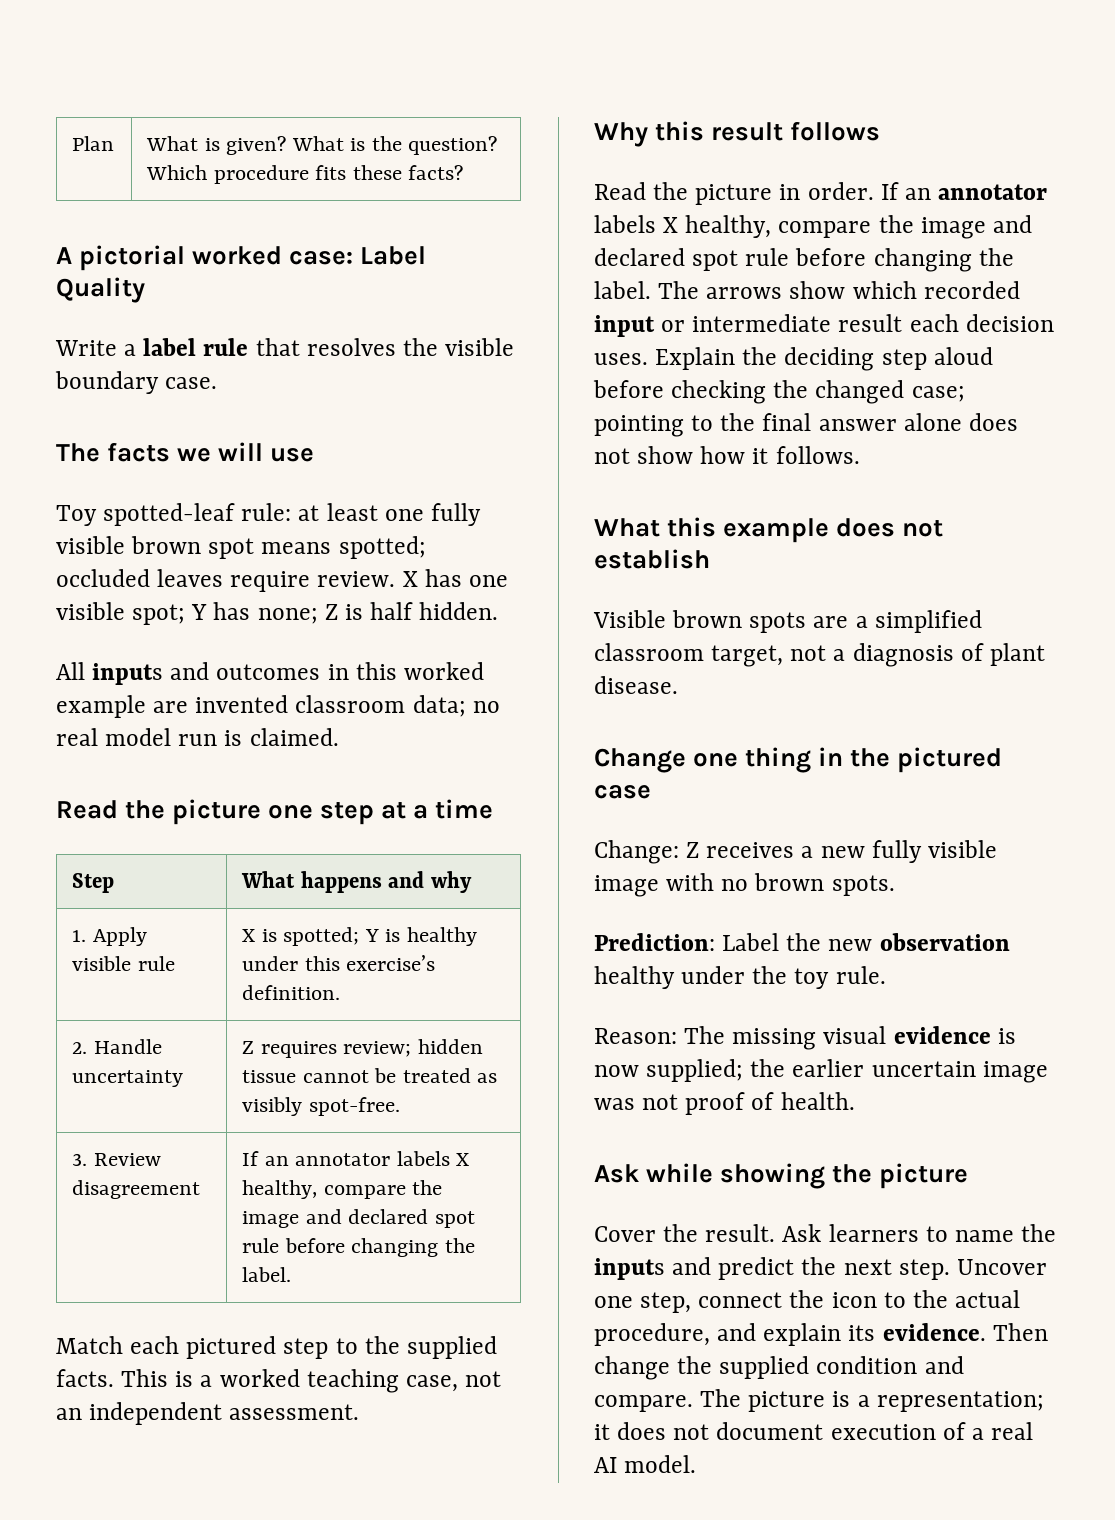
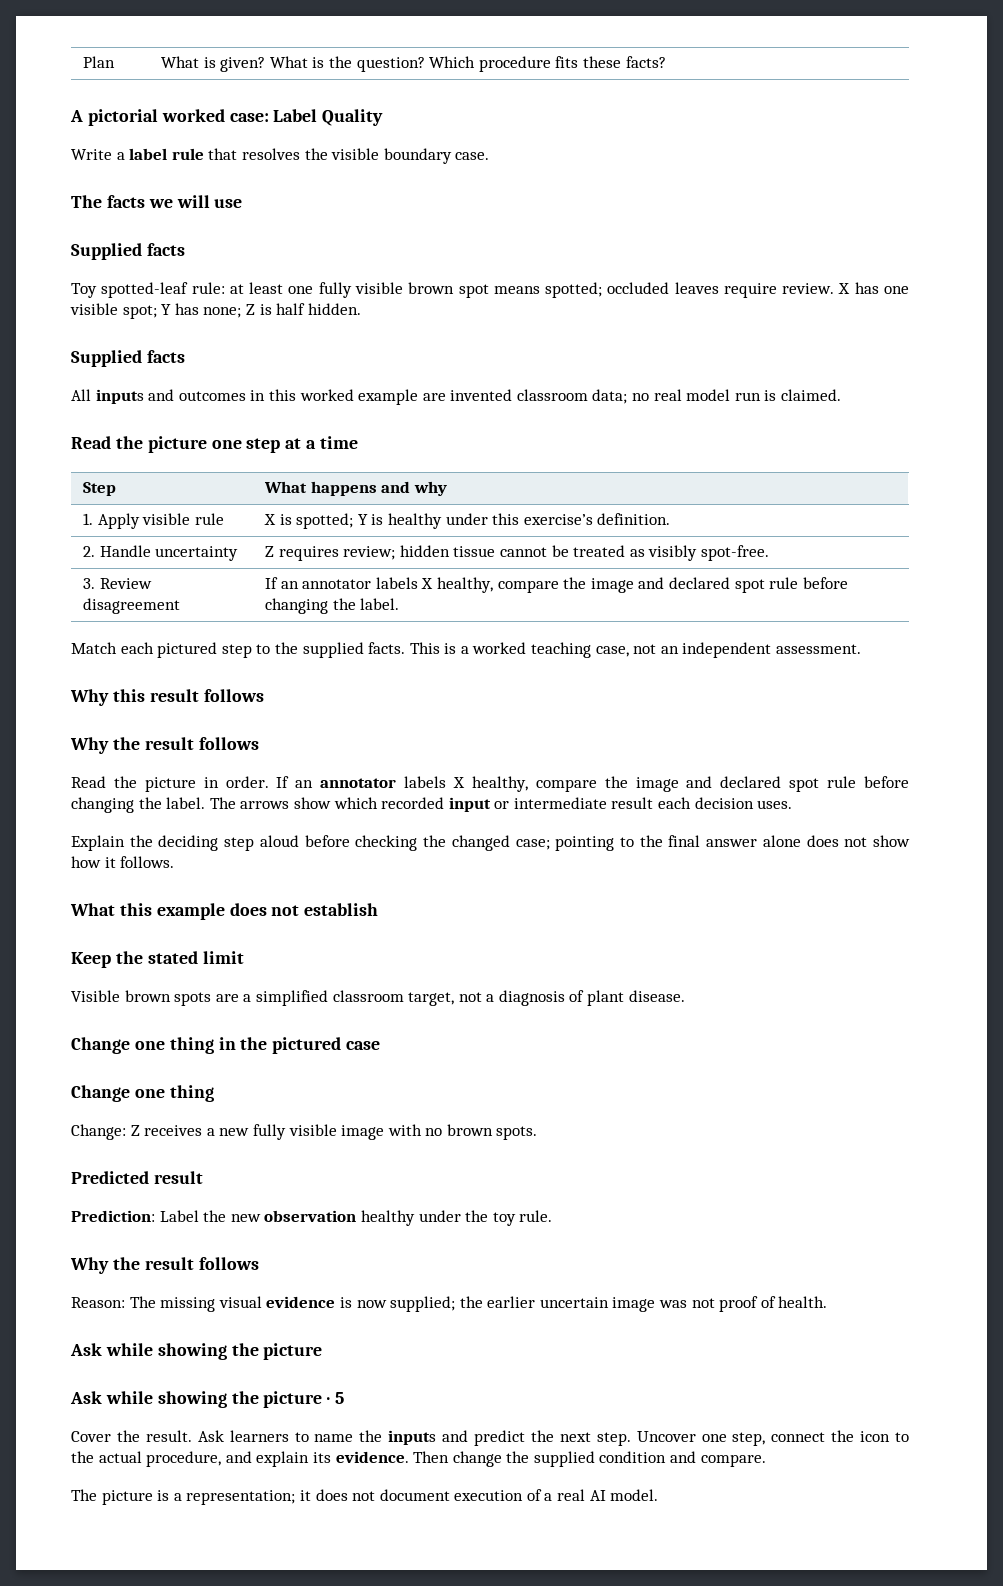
(315, 455) none -> [71,243,185,260] // Supplied facts
(499, 611) none -> [71,350,185,367] // Supplied facts
(881, 131) none -> [70,737,259,754] // Why the result follows
(648, 359) none -> (793, 804) //
(710, 559) none -> [71,951,244,968] // Keep the stated limit
(651, 792) none -> [71,1085,214,1102] // Change one thing
(895, 885) none -> [71,1171,203,1184] // Predicted result
(886, 975) none -> [70,1257,259,1274] // Why the result follows
(969, 1176) none -> [70,1391,345,1408] // Ask while showing the picture · 5
(693, 1403) none -> (766, 1460) //

